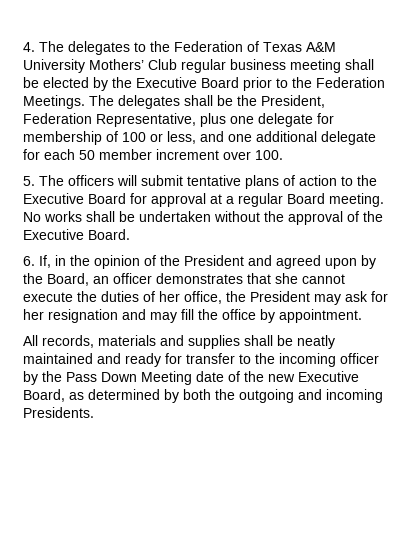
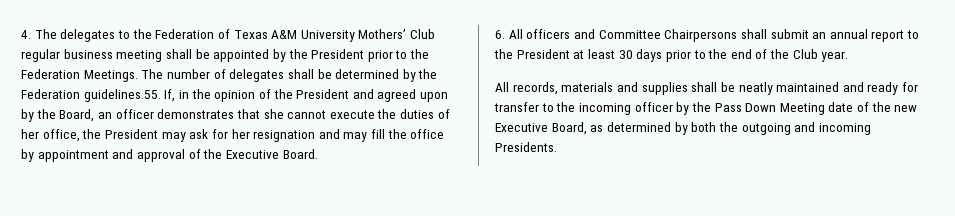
[43,77,239,91] elected by the Executive Board -> [213,49,365,62] appointed by the President
(114, 100) none -> [166,69,226,79] number of
[237,95,325,108] [23,113,334,127] [23,131,376,145] [23,149,283,160] [23,175,377,189] [23,193,384,207] [23,211,383,225] [23,229,130,240] [23,256,35,266] the President, Federation Representative, plus one delegate for membership of 100 or less, and one additional delegate for each 50 member increment over 100. // 5. The officers will submit tentative plans of action to the Executive Board for approval at a regular Board meeting. No works shall be undertaken without the approval of the Executive Board. // 6. -> [335,69,438,82] [21,89,161,102] determined by the Federation guidelines.55.
[279,309,362,323] appointment. -> [37,149,318,162] [495,29,920,42] [494,49,849,62] appointment and approval of the Executive Board. // 6. All officers and Committee Chairpersons shall submit an annual report to the President at least 30 days prior to the end of the Club year.

